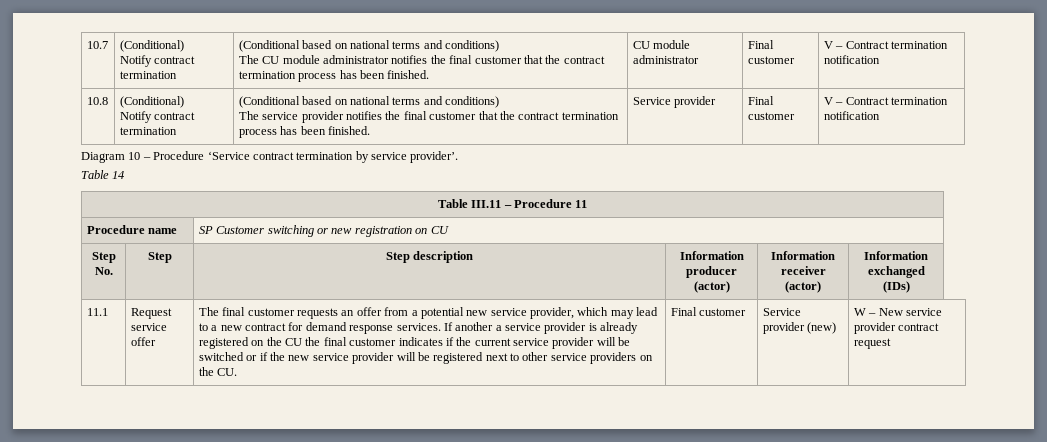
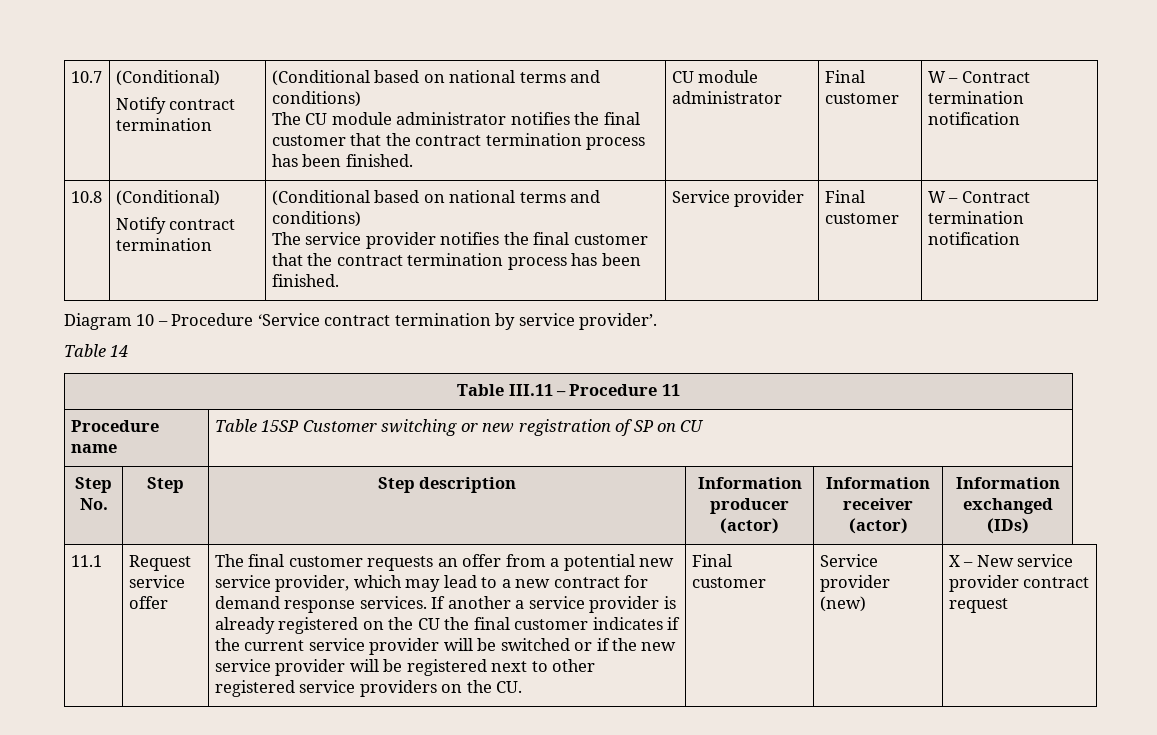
[823,41,833,49] V -> [927,71,946,83] W
[823,97,833,105] V -> [927,191,946,203] W
[198,226,213,234] SP -> [214,419,300,432] Table 15SP
(412, 231) none -> [615,419,654,436] of SP
(549, 356) none -> [214,680,295,697] registered
[853,308,866,316] W -> [948,555,960,567] X

